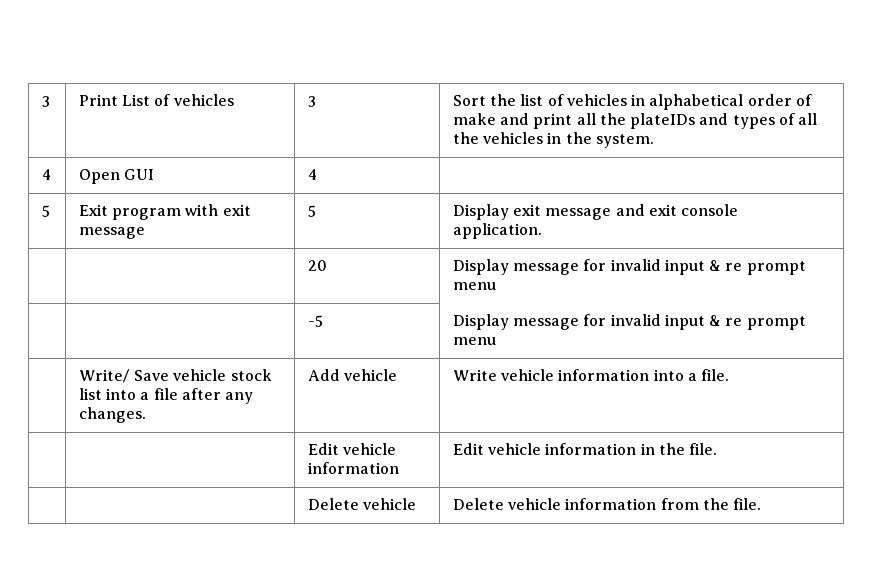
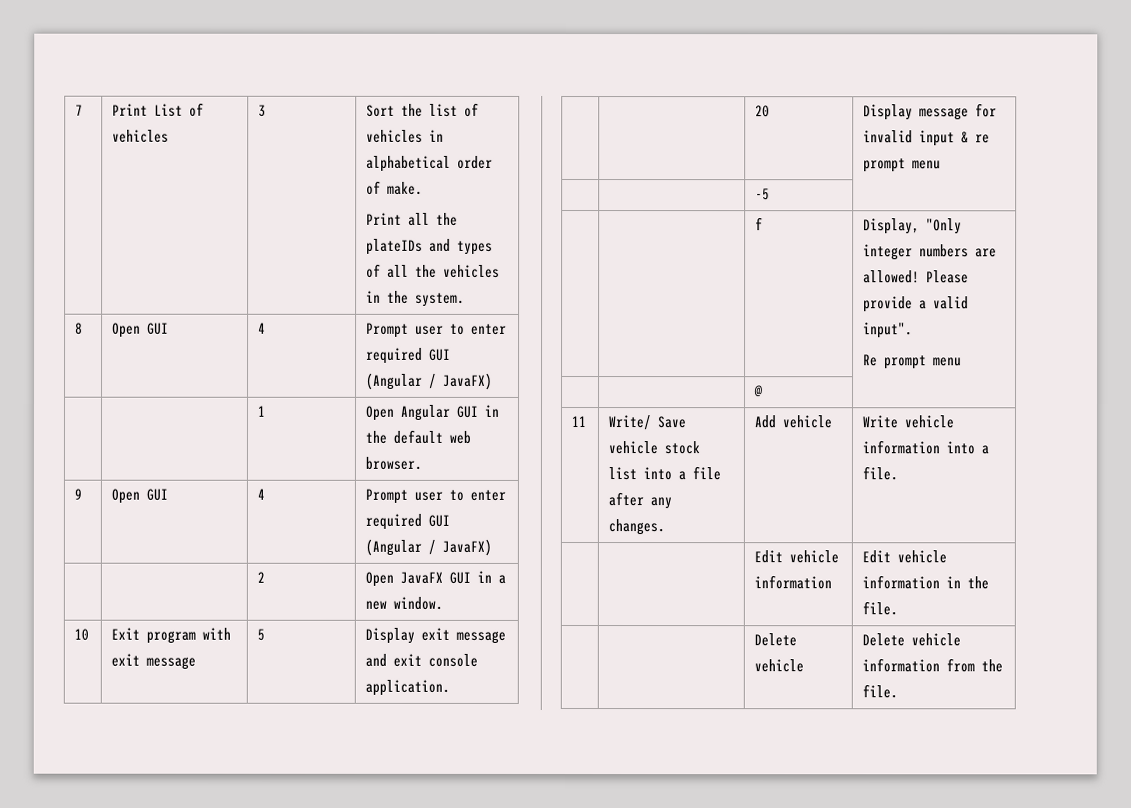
[41,96,50,107] 3 -> [75,104,84,116] 7
[452,113,573,129] make and print -> [387,181,424,195] [366,212,403,225] make. // Print
[41,169,51,180] [78,169,154,184] [307,169,317,180] [41,205,50,217] 4 | Open GUI | 4 | // 5 -> [75,322,84,335] [112,322,170,338] [258,322,267,334] [366,322,508,338] [366,347,452,364] [366,372,494,390] [257,405,266,417] [365,404,500,421] [365,429,472,444] [365,456,423,470] [74,488,83,500] [111,488,169,504] [257,488,266,500] [365,488,507,504] [365,513,451,530] [365,538,493,556] [257,571,266,583] [365,570,507,587] [365,596,444,610] [74,628,90,641] 8 | Open GUI | 4 | Prompt user to enter required GUI (Angular / JavaFX) // | | 1 | Open Angular GUI in the default web browser. // 9 | Open GUI | 4 | Prompt user to enter required GUI (Angular / JavaFX) // | | 2 | Open JavaFX GUI in a new window. // 10
[452,314,806,330] [452,337,496,345] Display message for invalid input & re prompt menu // | -> [755,217,764,231] [863,218,963,235] [863,244,998,261] [863,270,970,284] [863,296,970,313] [863,322,914,339] [863,354,963,370] [754,385,764,398] [571,416,587,428] // | | f | Display, "Only integer numbers are allowed! Please provide a valid input". // Re prompt menu // | | @ | // 11 |

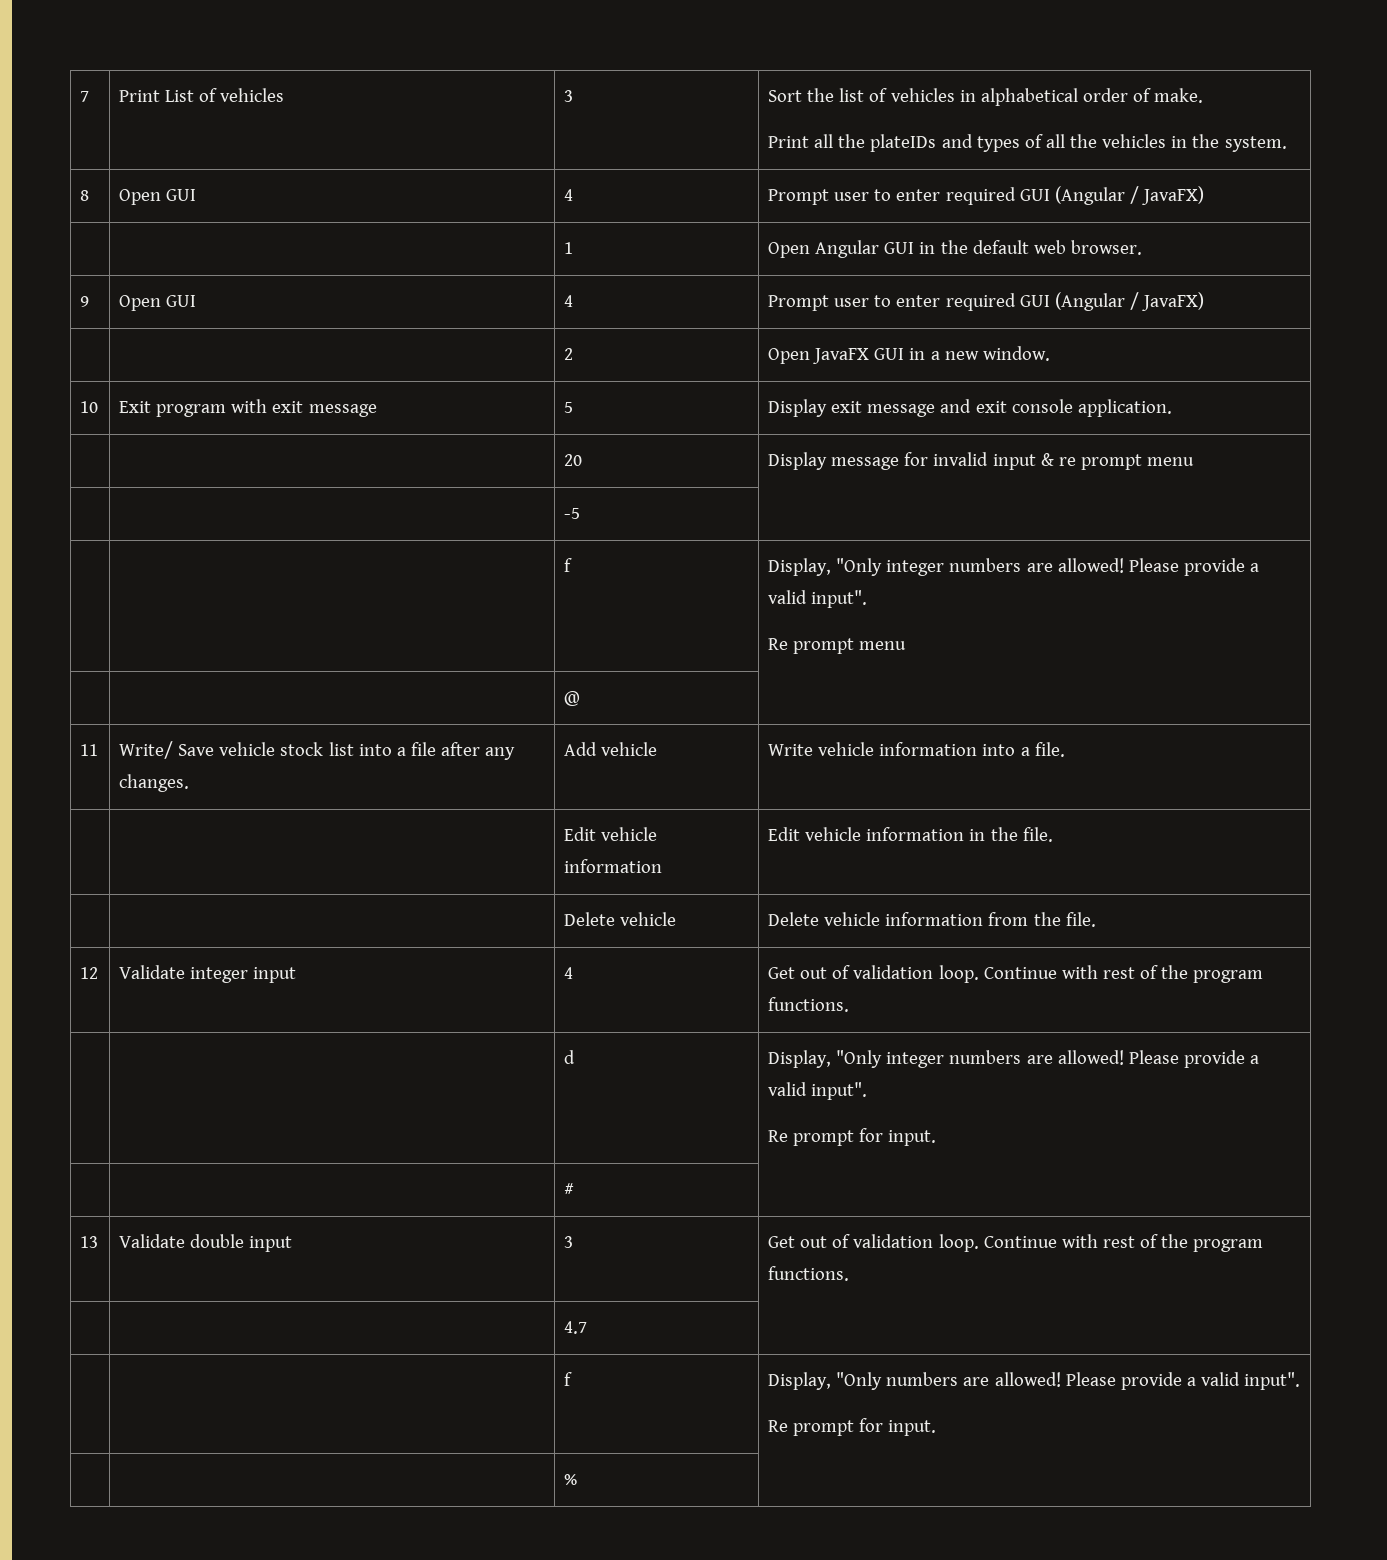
(899, 691) none -> [80,967,99,979] [119,965,297,983] [564,967,574,979] [768,965,1264,983] [768,997,850,1012] [564,1050,576,1064] [768,1050,1260,1068] [768,1082,868,1100] [768,1128,937,1146] [564,1183,575,1195] [80,1236,99,1248] [119,1234,293,1252] [564,1236,574,1248] [768,1234,1264,1252] [768,1266,850,1281] [564,1321,588,1334] [564,1372,573,1386] [768,1372,1301,1390] [768,1418,937,1436] [564,1474,578,1485] // 12 | Validate integer input | 4 | Get out of validation loop. Continue with rest of the program functions. // | | d | Display, "Only integer numbers are allowed! Please provide a valid input". // Re prompt for input. // | | # | // 13 | Validate double input | 3 | Get out of validation loop. Continue with rest of the program functions. // | | 4.7 | // | | f | Display, "Only numbers are allowed! Please provide a valid input". // Re prompt for input. // | | % |

